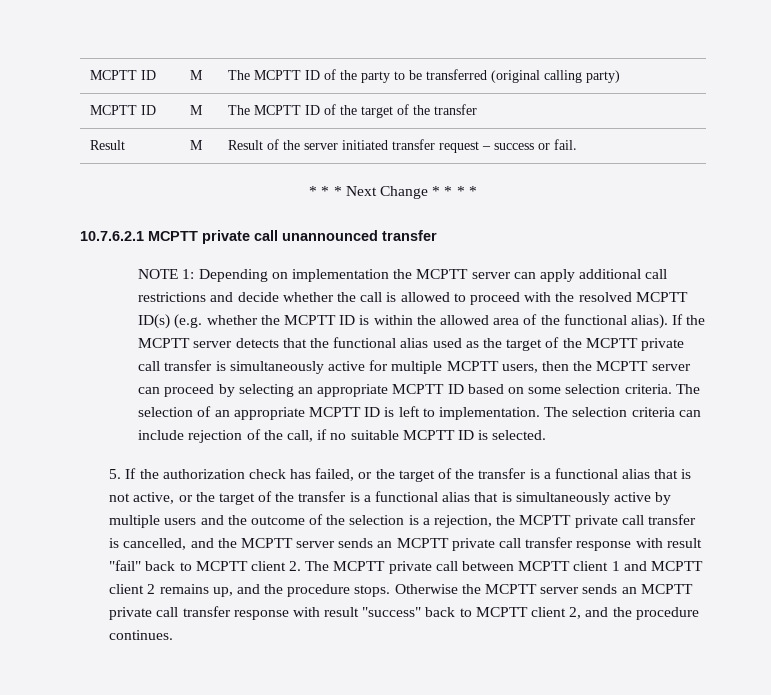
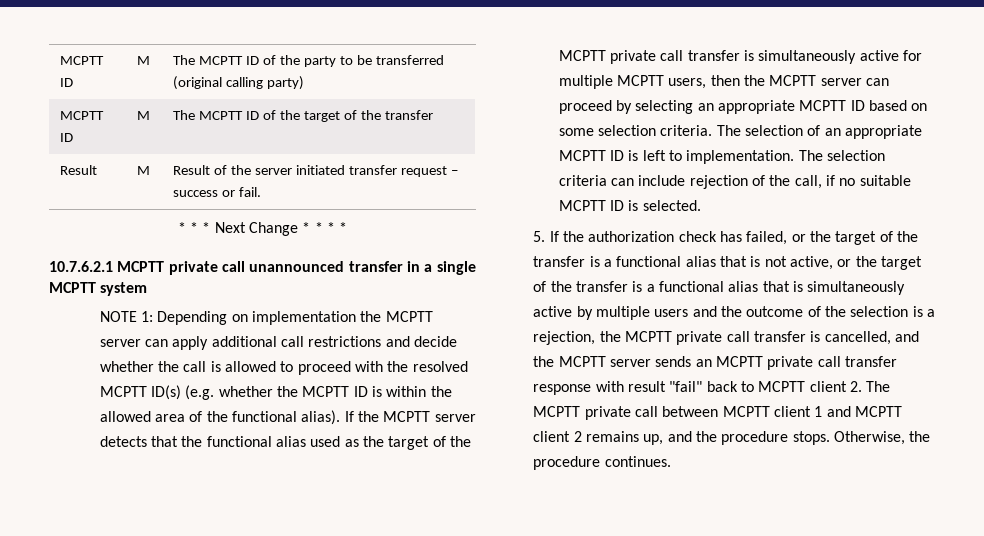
(437, 235) none -> [406,261,476,275] [49,282,148,296] in a single MCPTT system
[394,584,693,594] [109,606,609,620] Otherwise the MCPTT server sends an MCPTT private call transfer response with result "success" back to MCPTT client 2, and -> [833,431,905,445] Otherwise,

